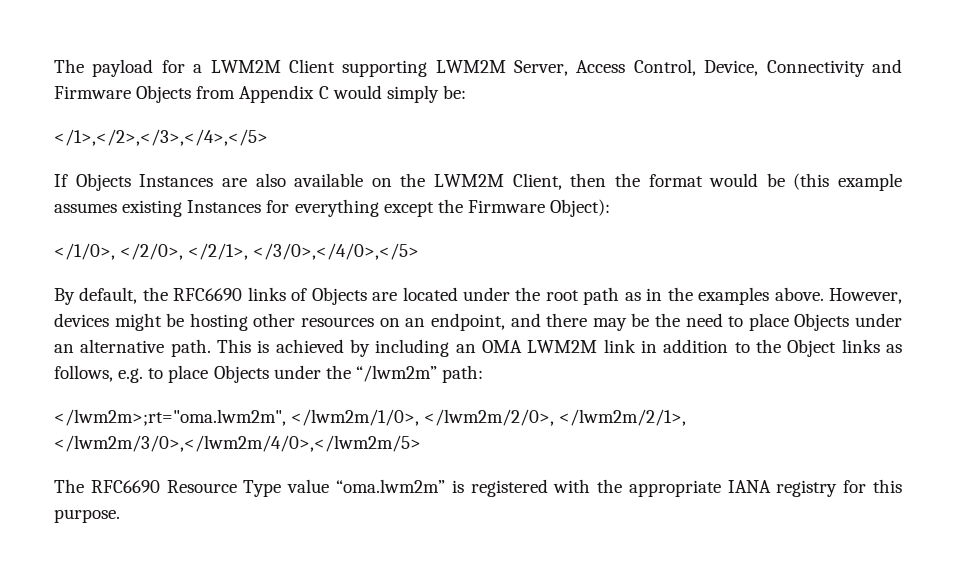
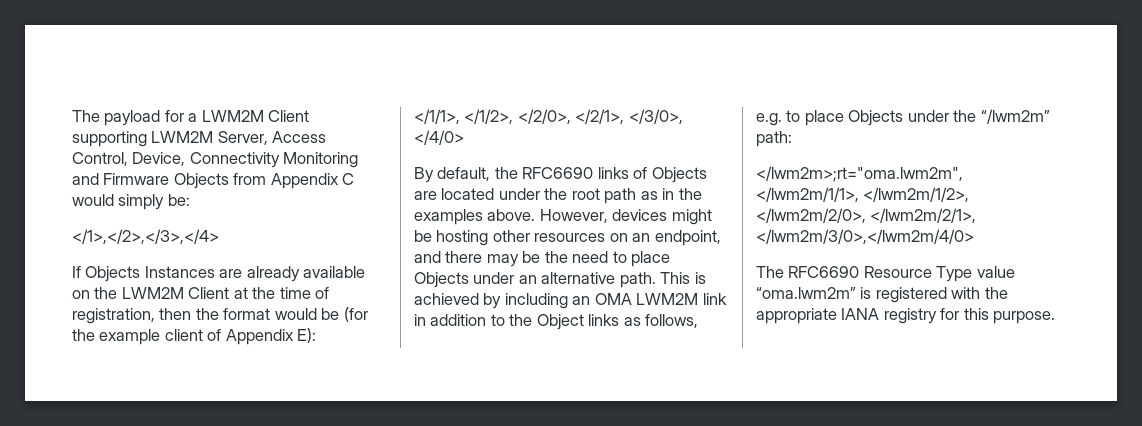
(865, 68) none -> [283,152,359,168] Monitoring
[54,129,268,146] </1>,</2>,</3>,</4>,</5> -> [72,229,219,244] </1>,</2>,</3>,</4>
[255,173,286,187] also -> [246,266,300,282] already
[512,173,562,190] Client, -> [188,287,330,299] [72,308,155,324] Client at the time of registration,
[793,173,902,191] [54,199,611,217] [54,243,420,260] (this example assumes existing Instances for everything except the Firmware Object): // </1/0>, </2/0>, </2/1>, </3/0>,</4/0>,</5> -> [343,307,368,322] [72,328,317,345] [414,109,683,124] [414,130,464,145] (for the example client of Appendix E): // </1/1>, </1/2>, </2/0>, </2/1>, </3/0>, </4/0>
[291,409,420,426] </lwm2m/1/0>, -> [756,187,970,202] </lwm2m/1/1>, </lwm2m/1/2>,
[54,435,421,452] </lwm2m/3/0>,</lwm2m/4/0>,</lwm2m/5> -> [756,229,974,244] </lwm2m/3/0>,</lwm2m/4/0>

